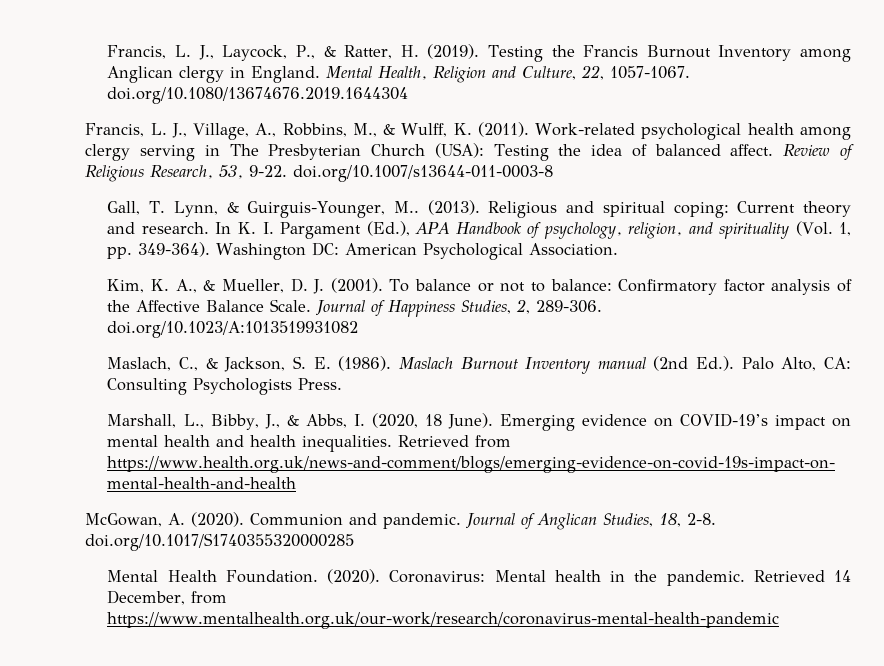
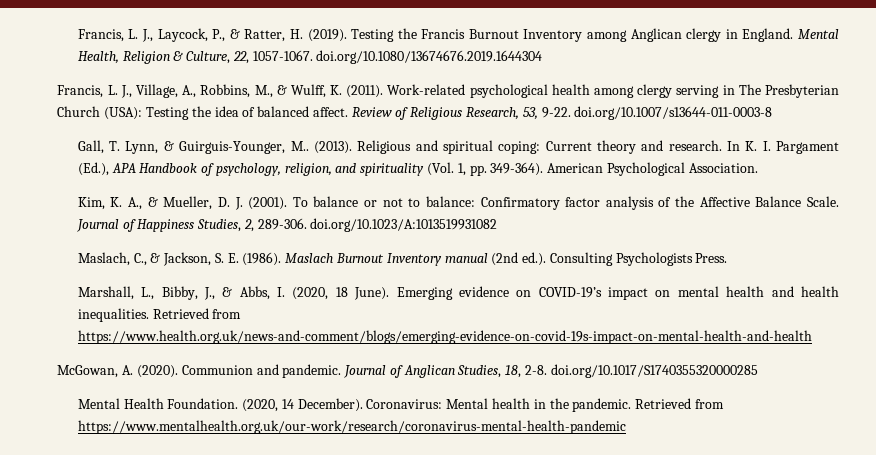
[492,66,517,78] and -> [173,51,184,61] &
[216,242,340,260] Washington DC: -> (544, 169) none
[696,356,851,371] Ed.). Palo Alto, CA: -> [522,252,547,266] ed.).
[327,569,381,584] (2020). -> [242,398,363,412] (2020, 14 December).
[834,570,852,582] [107,590,186,605] 14 December, -> (692, 403) none

